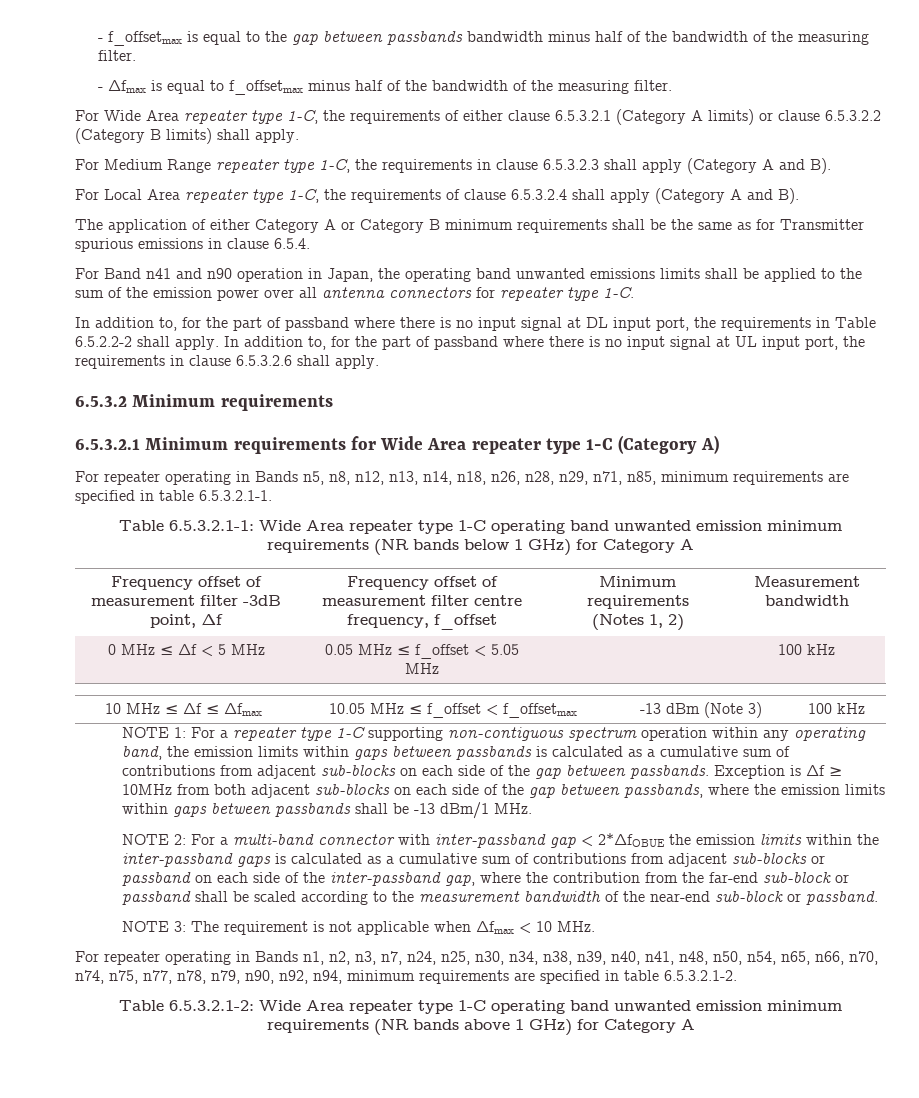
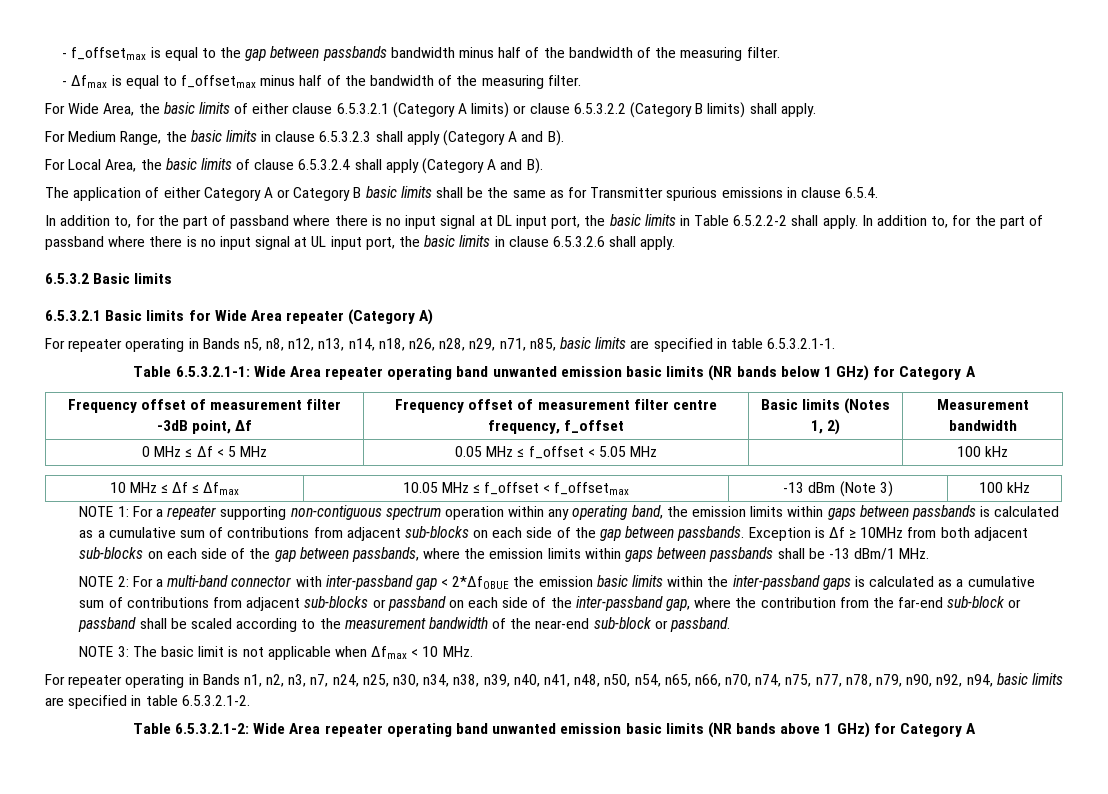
[146,110,440,124] Area repeater type 1-C, the requirements -> [103,102,230,116] Area, the basic limits
[167,159,472,173] Range repeater type 1-C, the requirements -> [120,130,257,145] Range, the basic limits
[147,189,441,203] Area repeater type 1-C, the requirements -> [105,158,232,172] Area, the basic limits
[445,219,607,233] minimum requirements -> [365,186,432,198] basic limits
[75,268,862,282] [75,287,634,301] // For Band n41 and n90 operation in Japan, the operating band unwanted emissions limits shall be applied to the sum of the emission power over all antenna connectors for repeater type 1-C. -> (879, 192) none
[721,317,811,331] requirements -> [609,214,676,226] basic limits
[75,355,165,369] requirements -> [424,235,491,247] basic limits
[132,394,333,411] [75,437,346,454] Minimum requirements // 6.5.3.2.1 Minimum requirements -> [93,273,173,284] [45,310,185,321] Basic limits // 6.5.3.2.1 Basic limits
[545,438,614,454] type 1-C -> (345, 317) none
[661,471,823,485] minimum requirements -> [559,337,627,349] basic limits
[418,520,842,534] [267,539,369,553] type 1-C operating band unwanted emission minimum requirements -> [387,366,705,380] operating band unwanted emission basic limits
[599,576,676,587] [586,595,689,609] Minimum requirements -> [760,399,840,410] Basic limits
[299,727,365,741] type 1-C -> (217, 513) none
(755, 839) none -> [596,575,628,587] basic
[223,921,308,935] requirement -> [160,646,225,657] basic limit
[347,970,509,984] minimum requirements -> [996,673,1063,685] basic limits
[418,1000,842,1014] [266,1019,369,1033] type 1-C operating band unwanted emission minimum requirements -> [386,723,704,737] operating band unwanted emission basic limits

